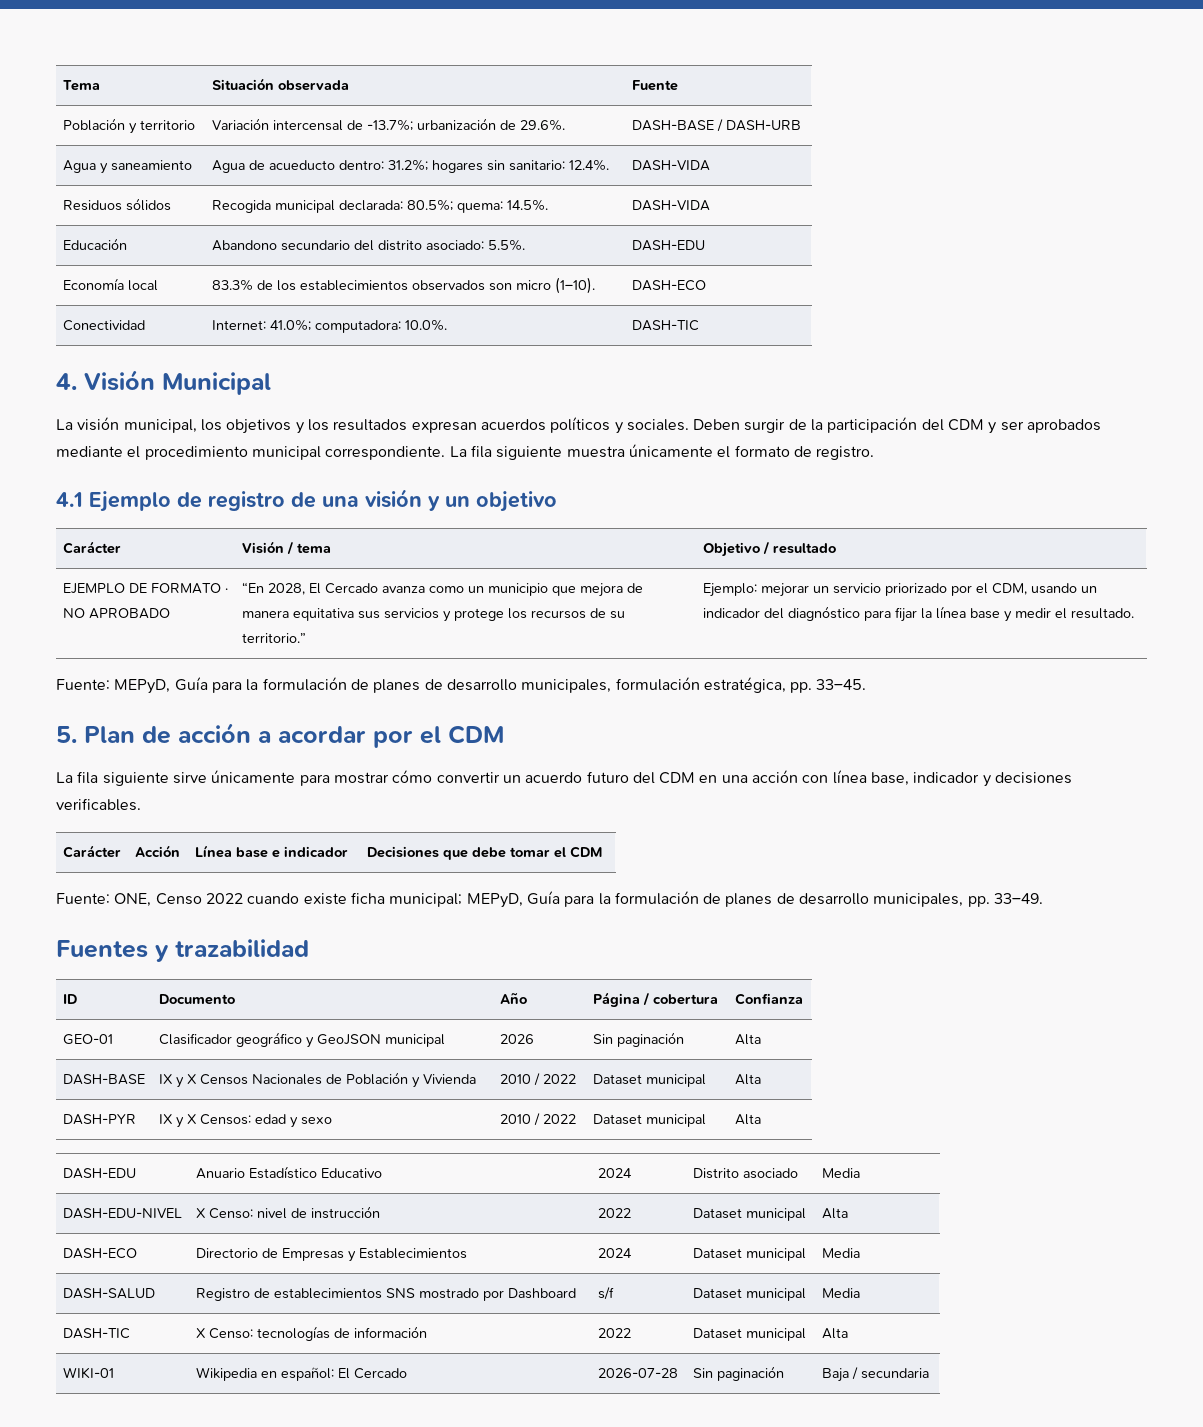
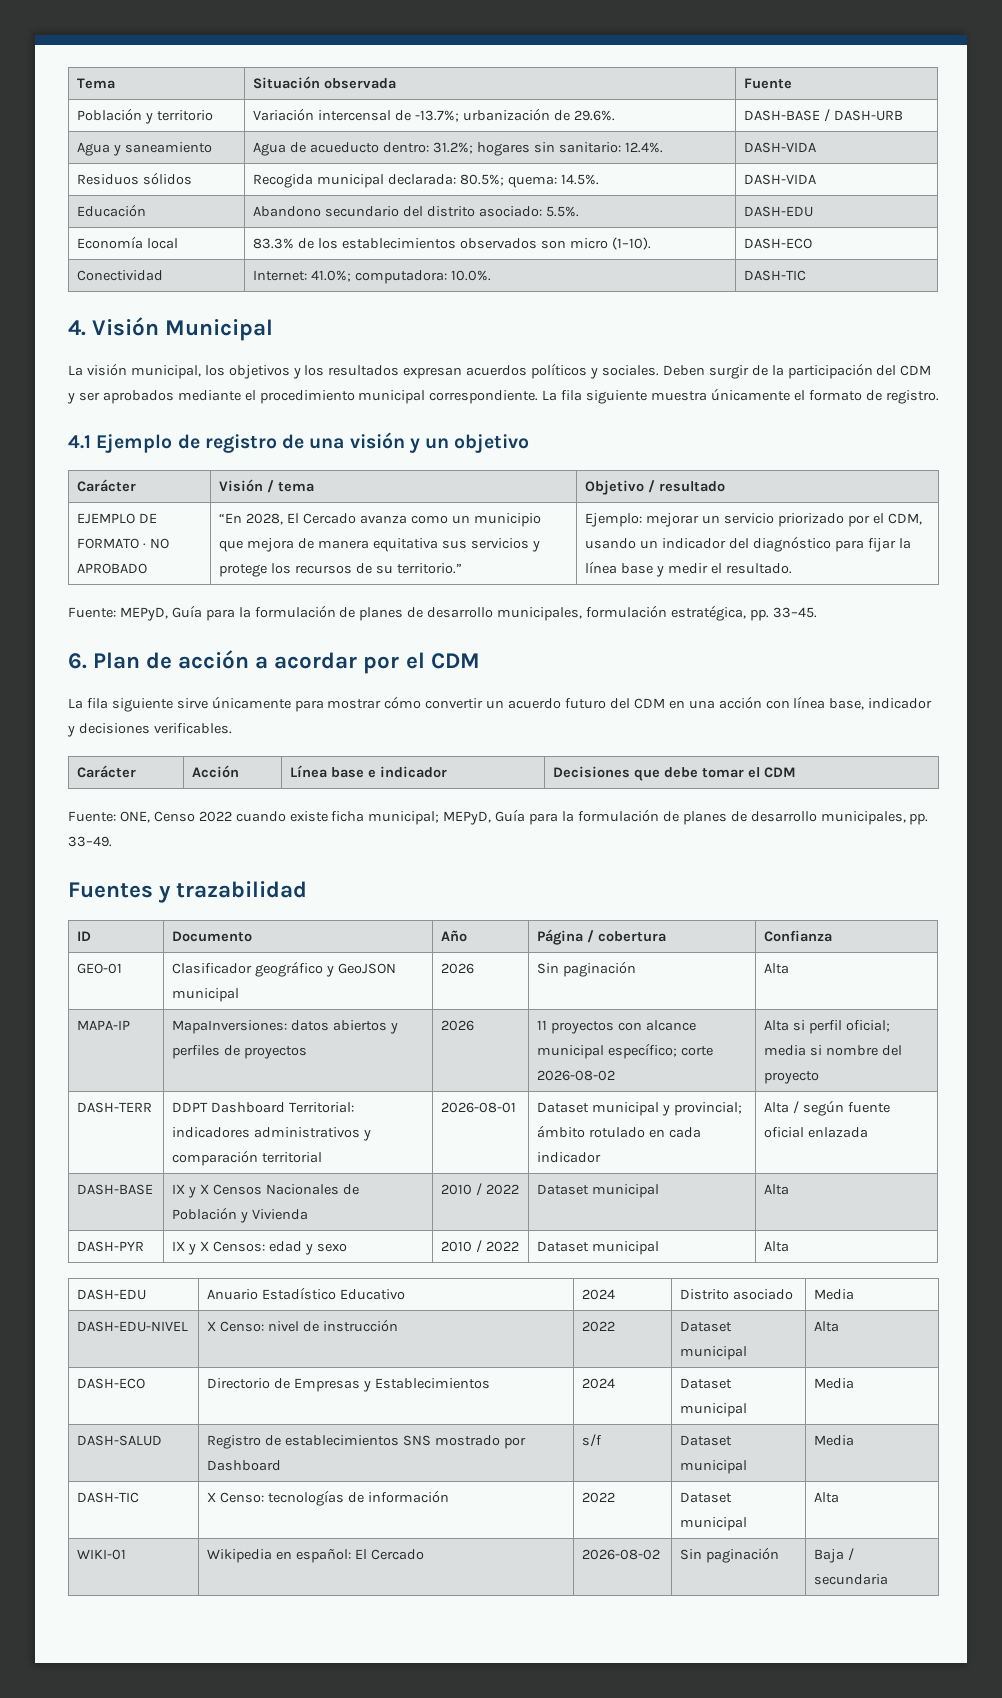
[56,726,77,743] 5. -> [68,653,87,669] 6.
(761, 1039) none -> [77,1020,131,1030] [172,1020,399,1034] [172,1045,308,1059] [441,1020,475,1031] [537,1020,697,1034] [537,1043,714,1059] [537,1070,616,1081] [764,1020,891,1034] [764,1045,903,1056] [764,1071,820,1084] [77,1102,153,1113] [172,1102,355,1113] [172,1127,372,1141] [172,1150,323,1166] [441,1102,517,1113] [537,1102,743,1116] [537,1125,702,1138] [537,1152,602,1163] [764,1100,891,1116] [764,1127,869,1138] // MAPA-IP | MapaInversiones: datos abiertos y perfiles de proyectos | 2026 | 11 proyectos con alcance municipal específico; corte 2026-08-02 | Alta si perfil oficial; media si nombre del proyecto // DASH-TERR | DDPT Dashboard Territorial: indicadores administrativos y comparación territorial | 2026-08-01 | Dataset municipal y provincial; ámbito rotulado en cada indicador | Alta / según fuente oficial enlazada
[597,1368,678,1378] 2026-07-28 -> [582,1549,661,1560] 2026-08-02

